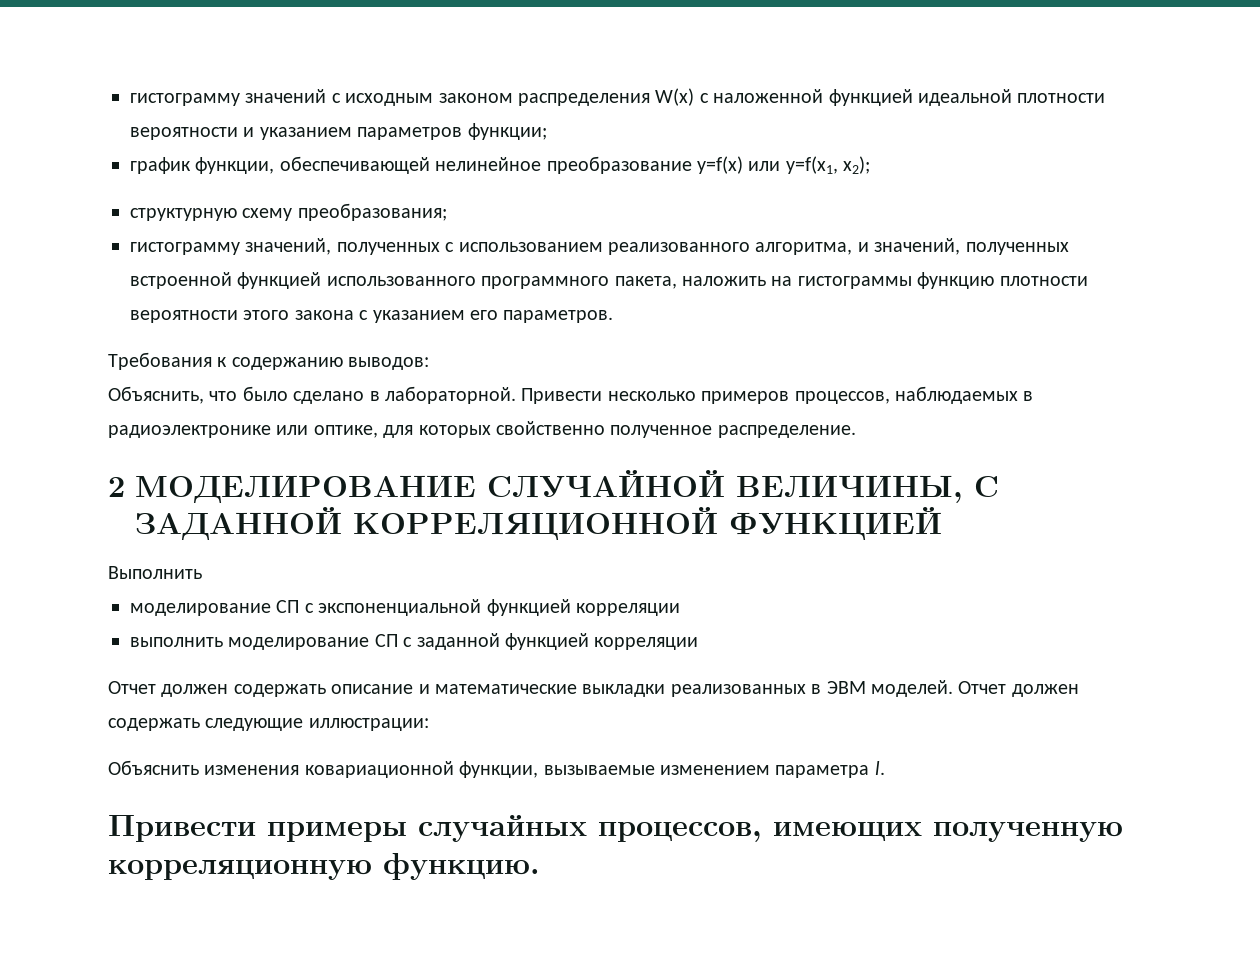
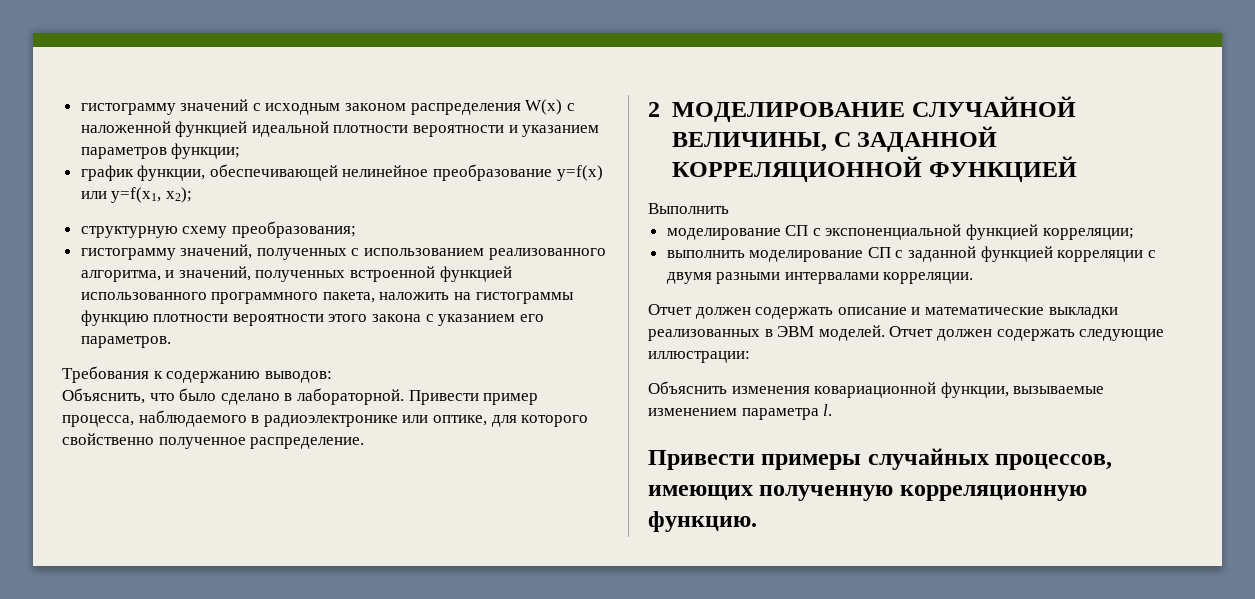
[607,386,1018,404] несколько примеров процессов, наблюдаемых -> [483,393,539,405] [62,410,247,427] пример процесса, наблюдаемого
[418,425,491,438] которых -> [521,415,589,427] которого
[576,603,680,616] корреляции -> [1042,228,1134,240] корреляции;
(699, 643) none -> [1147,250,1156,258] [666,272,974,284] с двумя разными интервалами корреляции.

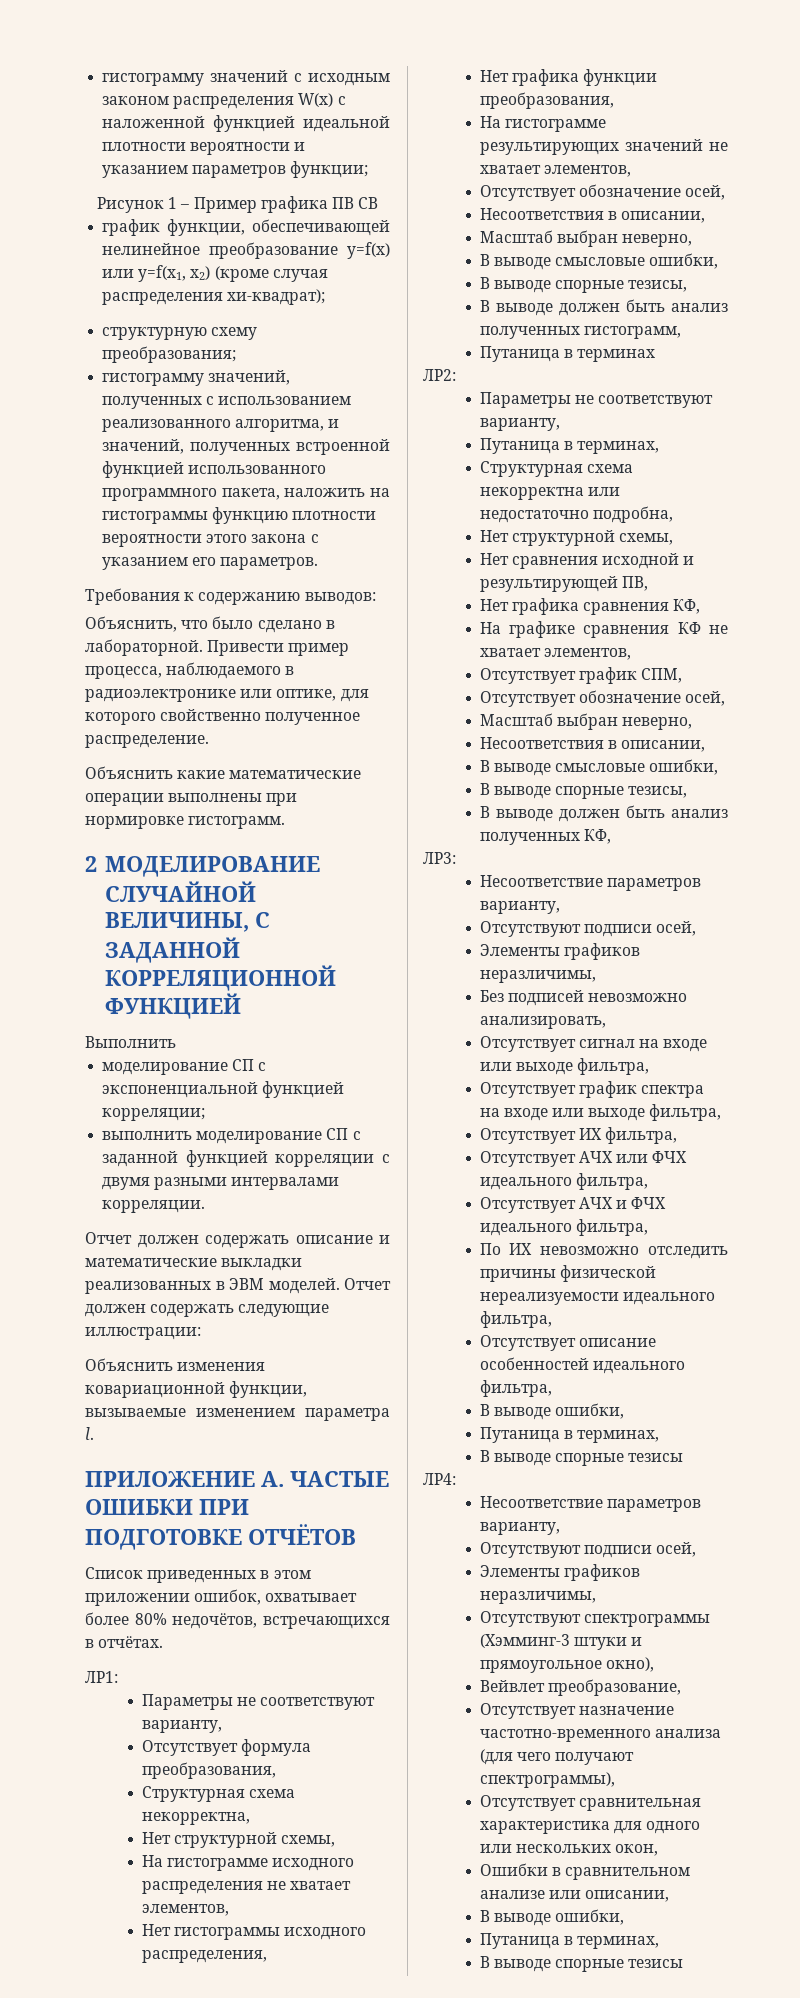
(241, 151) none -> [96,196,379,213] // Рисунок 1 – Пример графика ПВ СВ
[165,187,192,203] x2); -> [190,266,328,282] [102,289,326,305] x2) (кроме случая распределения хи-квадрат);
(365, 443) none -> [85,766,362,779] [85,793,298,806] [85,816,286,829] // Объяснить какие математические операции выполнены при нормировке гистограмм.
[648,448,1113,470] [648,485,1087,501] [648,511,757,532] Привести примеры случайных процессов, имеющих полученную корреляционную функцию. -> [85,1471,389,1487] [85,1499,249,1515] [85,1524,356,1550] [85,1567,311,1583] [85,1589,358,1606] [85,1612,390,1629] [85,1636,164,1648] [85,1671,118,1683] [141,1694,375,1710] [141,1720,222,1733] [141,1739,311,1756] [141,1762,276,1779] [141,1786,295,1802] [141,1812,250,1825] [141,1832,335,1848] [141,1855,354,1871] [141,1881,351,1894] [141,1904,229,1916] [141,1924,366,1940] [141,1950,267,1963] [479,69,657,86] [479,92,614,109] [479,116,606,132] [479,139,728,155] [479,165,631,177] [479,184,725,201] [479,208,705,223] [479,230,692,247] [479,253,719,270] [479,277,688,293] [479,299,728,316] [479,326,681,339] [479,346,655,362] [423,369,456,381] [479,392,713,408] [479,418,560,431] [479,438,659,454] [479,461,633,477] [479,487,620,500] [479,506,673,523] [479,530,673,546] [479,553,695,569] [479,576,648,592] [479,598,701,615] [479,621,728,638] [479,648,631,660] [479,667,682,684] [479,690,725,707] [479,713,692,730] [479,737,705,752] [479,759,719,776] [479,783,688,799] [479,805,728,822] [479,829,611,845] [423,852,456,864] [479,875,701,891] [479,901,560,914] [479,921,696,937] [479,943,640,960] [479,970,596,983] [479,990,687,1006] [479,1016,606,1029] [479,1036,708,1052] [479,1058,649,1075] [479,1081,704,1098] [479,1104,722,1121] [479,1127,677,1144] [479,1151,688,1167] [479,1173,648,1190] [479,1197,667,1213] [479,1219,648,1236] [479,1243,728,1259] [479,1265,656,1282] [479,1292,715,1305] [479,1311,552,1328] [479,1335,656,1351] [479,1357,685,1374] [479,1380,552,1397] [479,1403,624,1420] [479,1427,659,1443] [479,1450,684,1466] [423,1473,456,1485] [479,1496,701,1512] [479,1522,560,1535] [479,1542,696,1558] [479,1564,640,1581] [479,1591,596,1604] [479,1611,710,1627] [479,1634,642,1650] [479,1657,654,1673] [479,1679,681,1696] [479,1703,674,1719] [479,1729,721,1742] [479,1749,634,1765] [479,1772,615,1788] [479,1795,701,1811] [479,1821,700,1834] [479,1844,658,1856] [479,1863,690,1880] [479,1890,669,1902] [479,1909,624,1926] [479,1933,659,1949] [479,1956,684,1972] ПРИЛОЖЕНИЕ А. ЧАСТЫЕ ОШИБКИ ПРИ ПОДГОТОВКЕ ОТЧЁТОВ // Список приведенных в этом приложении ошибок, охватывает более 80% недочётов, встречающихся в отчётах. // ЛР1: // Параметры не соответствуют варианту, // Отсутствует формула преобразования, // Структурная схема некорректна, // Нет структурной схемы, // На гистограмме исходного распределения не хватает элементов, // Нет гистограммы исходного распределения, // Нет графика функции преобразования, // На гистограмме результирующих значений не хватает элементов, // Отсутствует обозначение осей, // Несоответствия в описании, // Масштаб выбран неверно, // В выводе смысловые ошибки, // В выводе спорные тезисы, // В выводе должен быть анализ полученных гистограмм, // Путаница в терминах // ЛР2: // Параметры не соответствуют варианту, // Путаница в терминах, // Структурная схема некорректна или недостаточно подробна, // Нет структурной схемы, // Нет сравнения исходной и результирующей ПВ, // Нет графика сравнения КФ, // На графике сравнения КФ не хватает элементов, // Отсутствует график СПМ, // Отсутствует обозначение осей, // Масштаб выбран неверно, // Несоответствия в описании, // В выводе смысловые ошибки, // В выводе спорные тезисы, // В выводе должен быть анализ полученных КФ, // ЛР3: // Несоответствие параметров варианту, // Отсутствуют подписи осей, // Элементы графиков неразличимы, // Без подписей невозможно анализировать, // Отсутствует сигнал на входе или выходе фильтра, // Отсутствует график спектра на входе или выходе фильтра, // Отсутствует ИХ фильтра, // Отсутствует АЧХ или ФЧХ идеального фильтра, // Отсутствует АЧХ и ФЧХ идеального фильтра, // По ИХ невозможно отследить причины физической нереализуемости идеального фильтра, // Отсутствует описание особенностей идеального фильтра, // В выводе ошибки, // Путаница в терминах, // В выводе спорные тезисы // ЛР4: // Несоответствие параметров варианту, // Отсутствуют подписи осей, // Элементы графиков неразличимы, // Отсутствуют спектрограммы (Хэмминг-3 штуки и прямоугольное окно), // Вейвлет преобразование, // Отсутствует назначение частотно-временного анализа (для чего получают спектрограммы), // Отсутствует сравнительная характеристика для одного или нескольких окон, // Ошибки в сравнительном анализе или описании, // В выводе ошибки, // Путаница в терминах, // В выводе спорные тезисы

